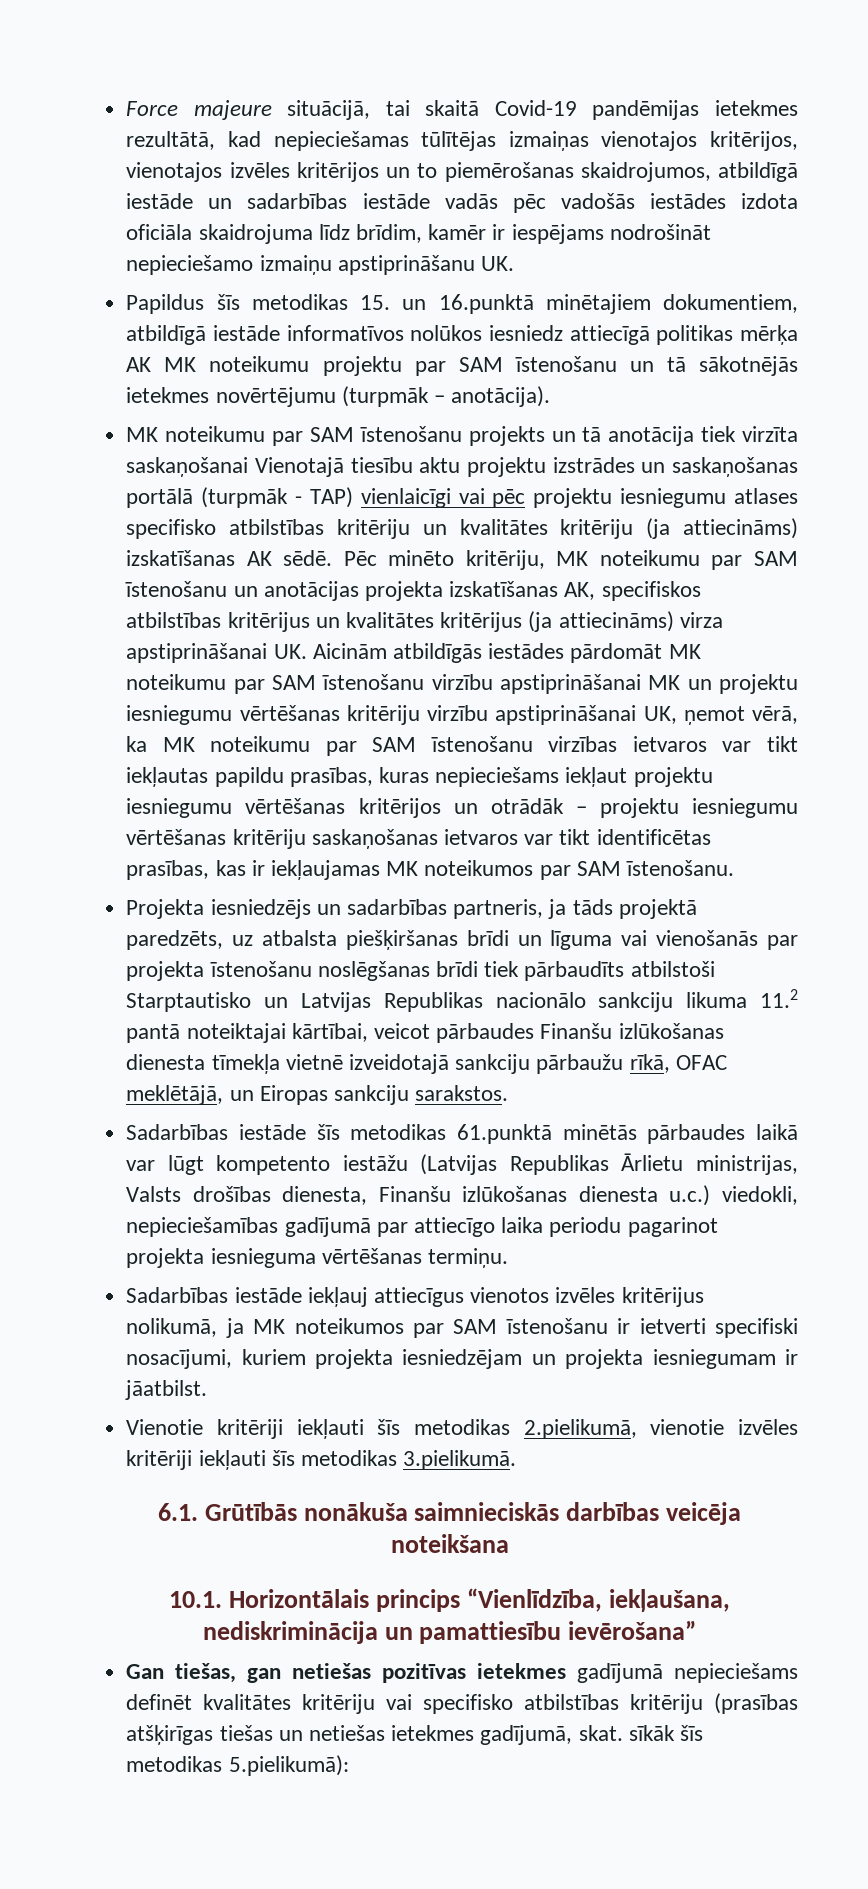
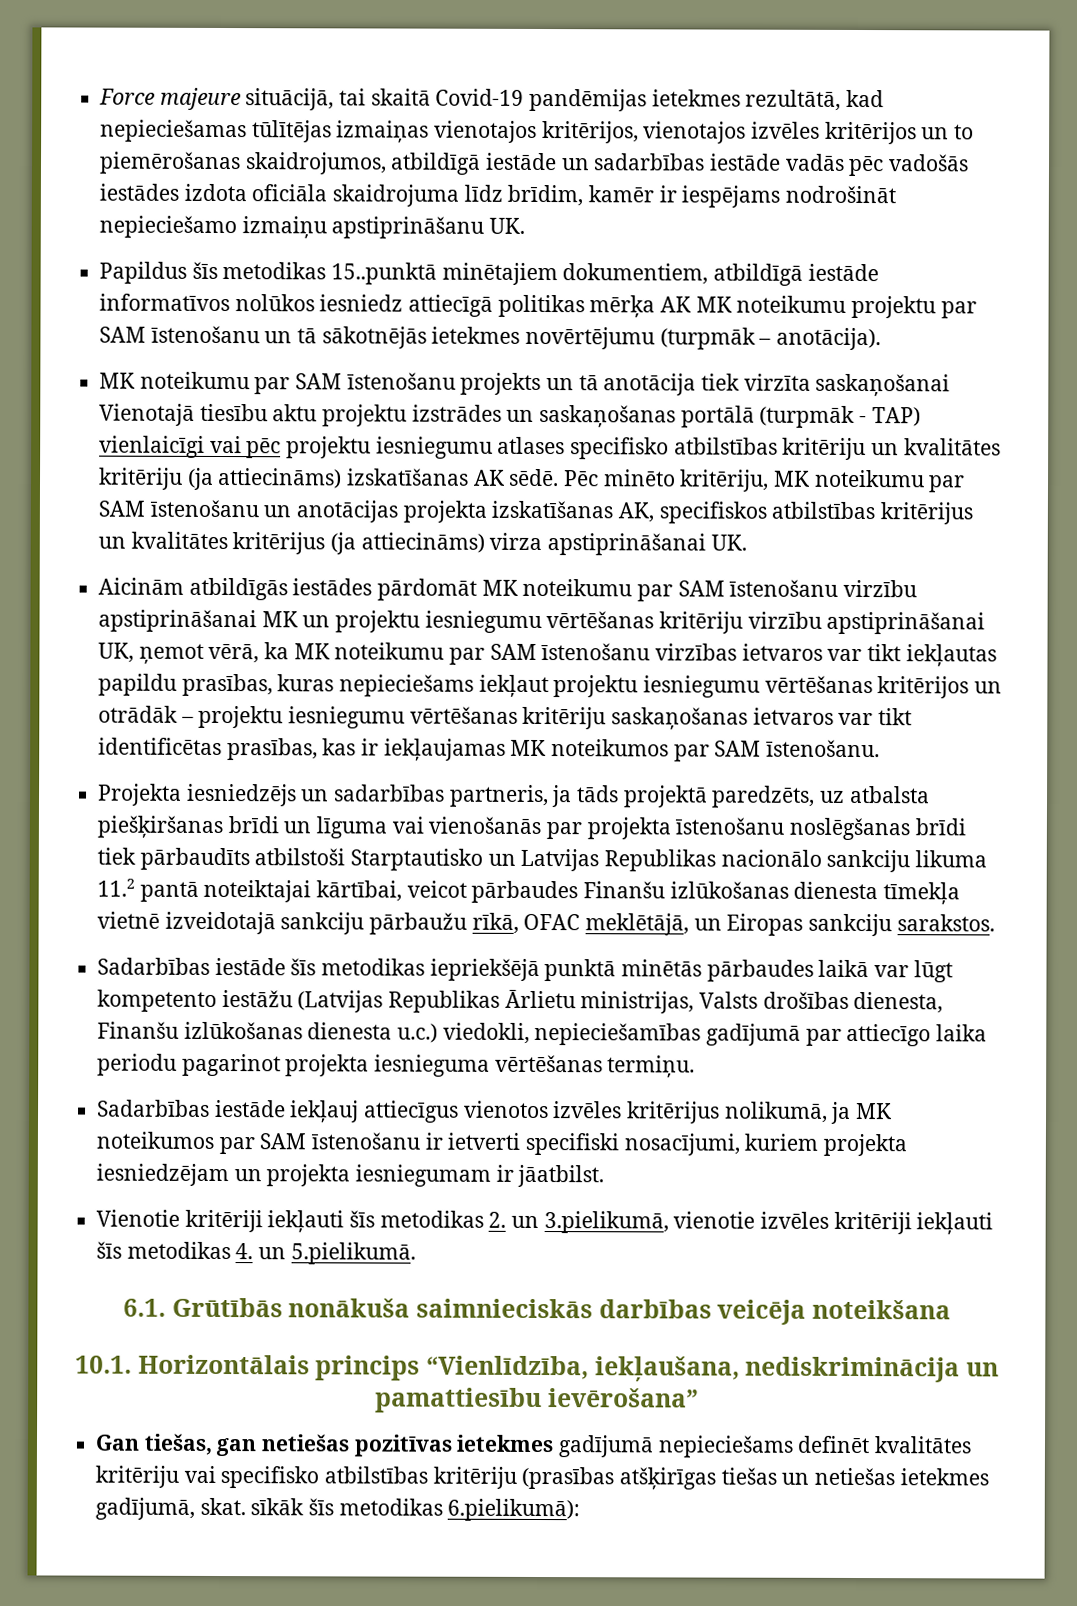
[360,294,534,314] 15. un 16.punktā -> [331,262,438,285] 15..punktā
(307, 651) none -> (747, 542) //
[456,1124,552,1144] 61.punktā -> [429,958,617,982] iepriekšējā punktā
[523,1419,637,1439] 2.pielikumā, -> [488,1211,669,1234] 2. un 3.pielikumā,
[403,1450,517,1470] 3.pielikumā. -> [235,1242,416,1265] 4. un 5.pielikumā.
[228,1755,349,1776] 5.pielikumā): -> [447,1498,581,1522] 6.pielikumā):

